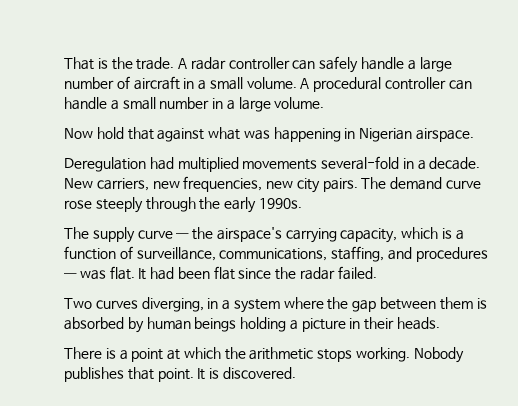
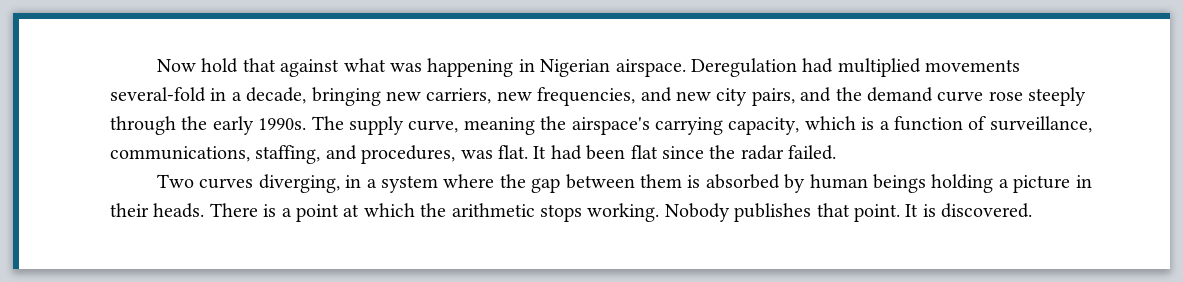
[64,56,452,73] [64,76,472,92] [64,97,325,112] That is the trade. A radar controller can safely handle a large number of aircraft in a small volume. A procedural controller can handle a small number in a large volume. // -> (156, 65) none
(475, 135) // -> (686, 68) none
[429,157,481,170] [64,178,93,189] decade. New -> [246,87,421,106] decade, bringing new
(263, 184) none -> [640,87,672,102] and
[322,177,387,192] pairs. The -> [751,87,862,106] pairs, and the
(302, 203) // -> (307, 124) none
[137,230,190,239] curve — -> [408,117,535,135] curve, meaning
[415,247,488,262] [64,273,77,278] procedures — -> [361,145,456,164] procedures,
(441, 323) // -> (205, 210) none

